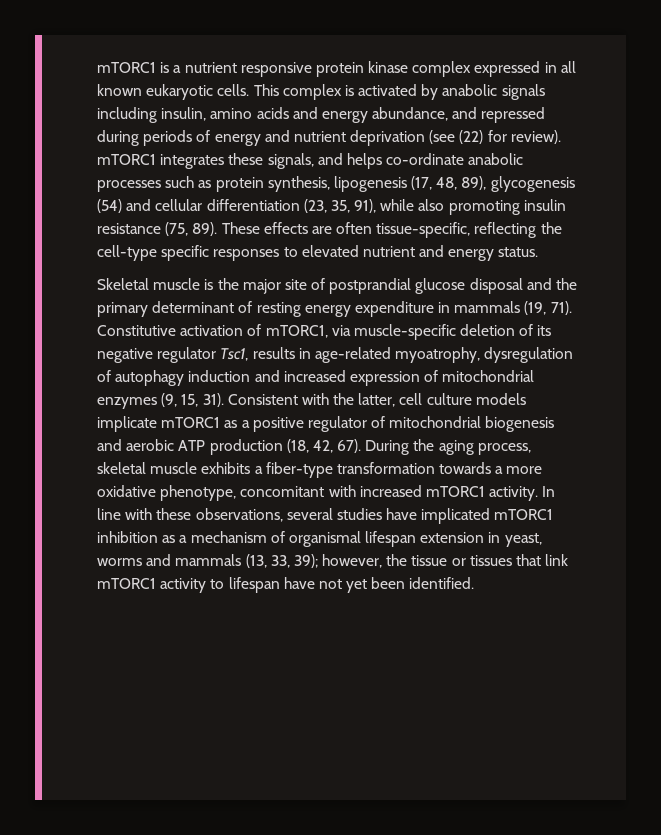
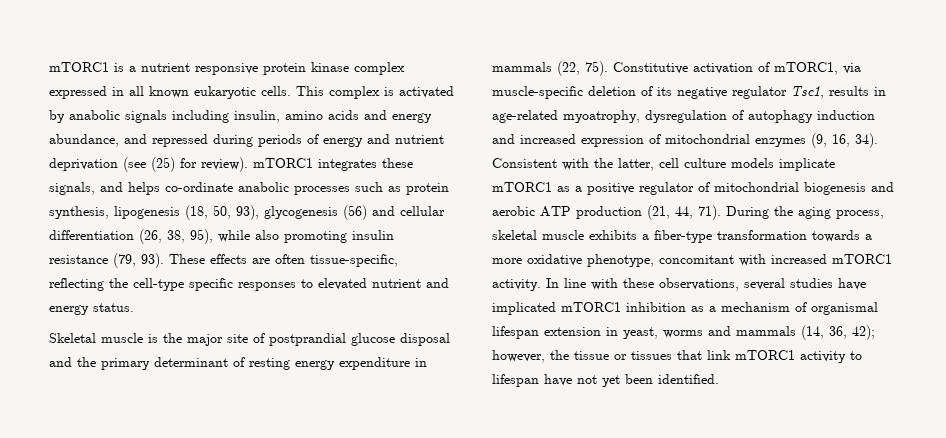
[459,130,484,144] (22) -> [151,157,175,172] (25)
[411,176,575,192] [97,199,377,213] (17, 48, 89), glycogenesis (54) and cellular differentiation (23, 35, 91), -> [185,205,445,220] [49,229,213,244] (18, 50, 93), glycogenesis (56) and cellular differentiation (26, 38, 95),
[165,222,218,236] (75, 89). -> [113,253,164,268] (79, 93).
[524,301,572,315] (19, 71). -> [557,61,608,76] (22, 75).
[181,393,224,407] 15, 31). -> [832,133,878,148] 16, 34).
[286,439,362,453] (18, 42, 67). -> [647,205,721,220] (21, 44, 71).
[245,554,318,568] (13, 33, 39); -> [801,325,875,340] (14, 36, 42);

